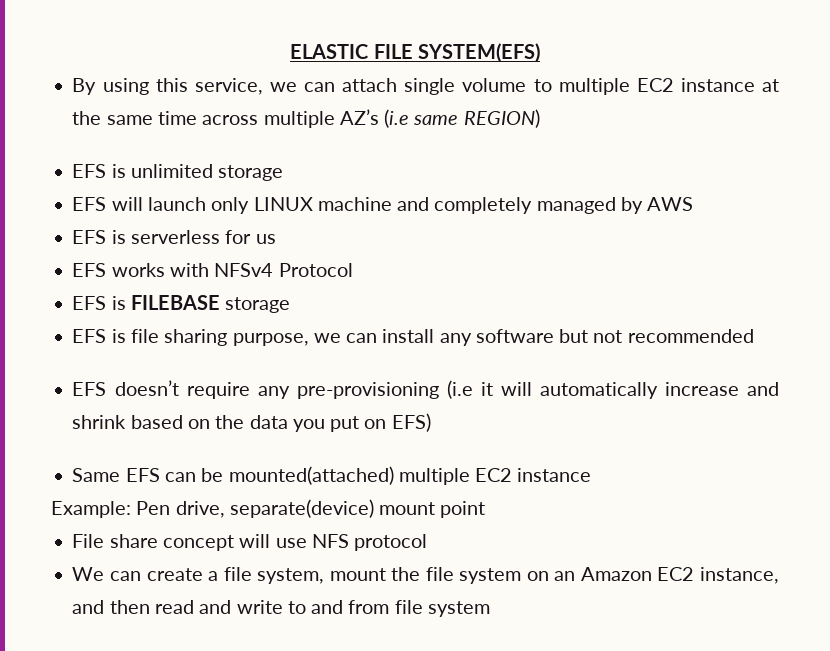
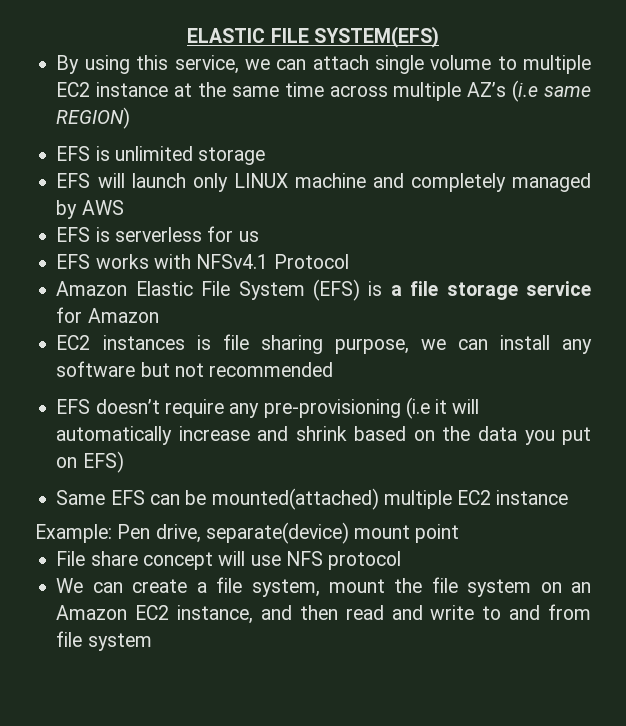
[214,263,274,277] NFSv4 -> [196,254,269,269] NFSv4.1
[72,295,291,313] [72,329,107,343] EFS is FILEBASE storage // EFS -> [56,279,591,301] [56,307,159,323] [56,335,185,350] Amazon Elastic File System (EFS) is a file storage service for Amazon // EC2 instances

